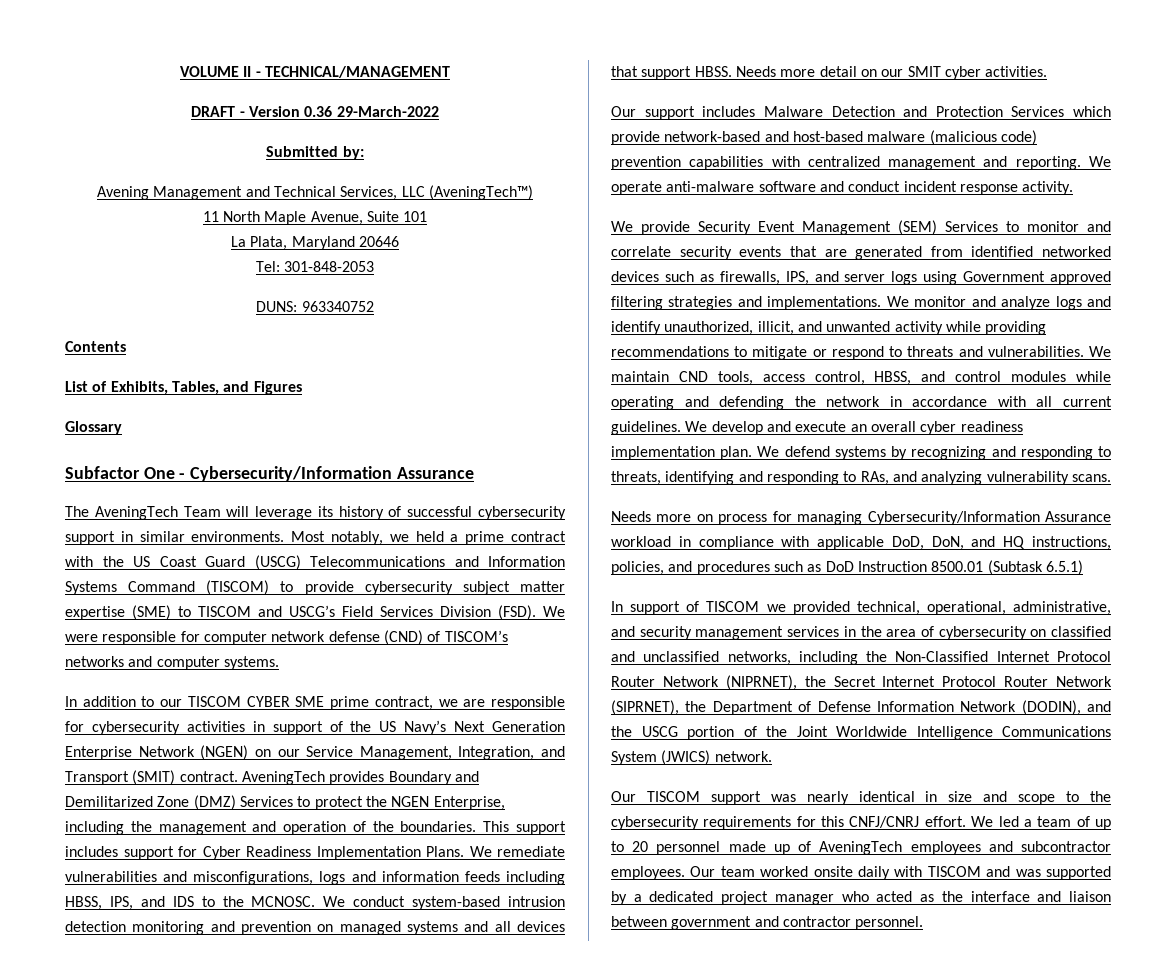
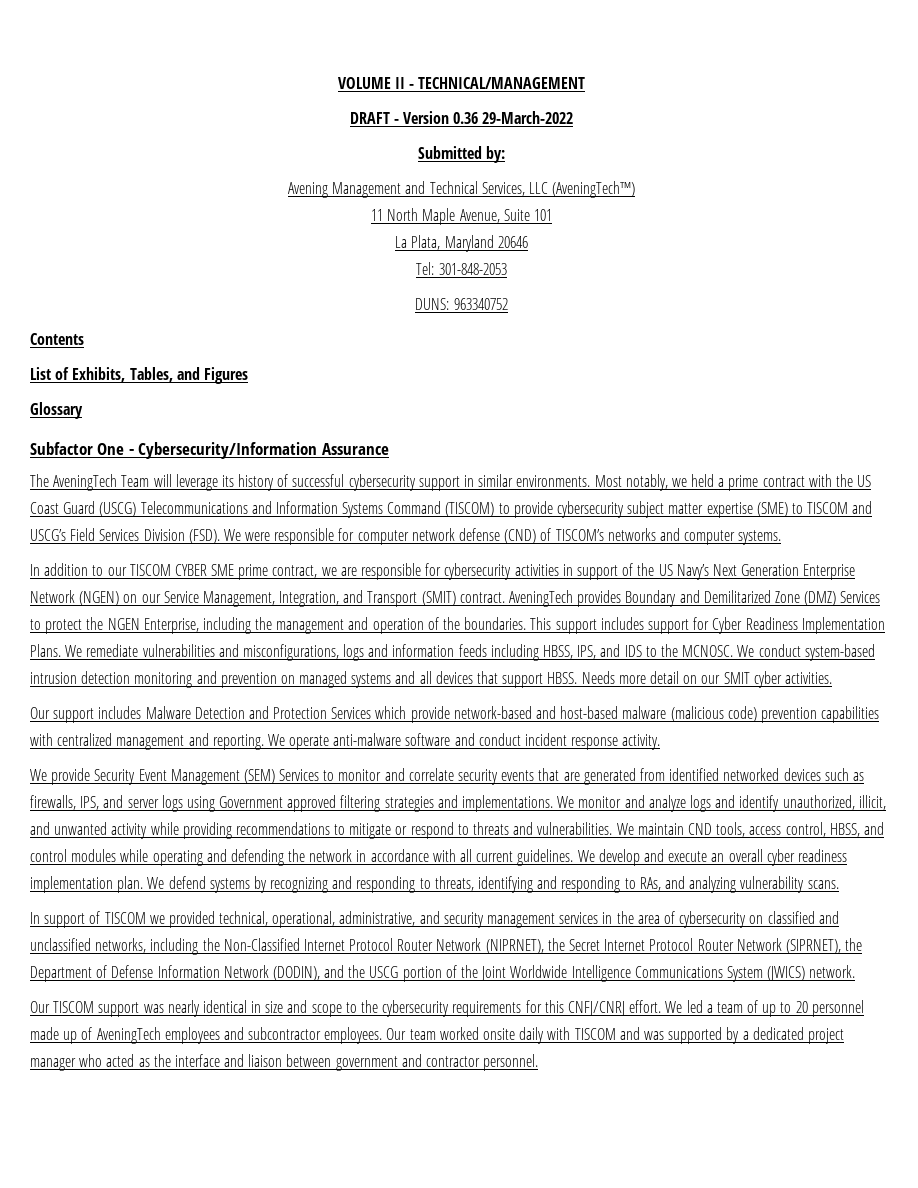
[611,511,1111,525] [611,536,1111,550] [611,560,1083,575] // Needs more on process for managing Cybersecurity/Information Assurance workload in compliance with applicable DoD, DoN, and HQ instructions, policies, and procedures such as DoD Instruction 8500.01 (Subtask 6.5.1) -> (839, 884) none

